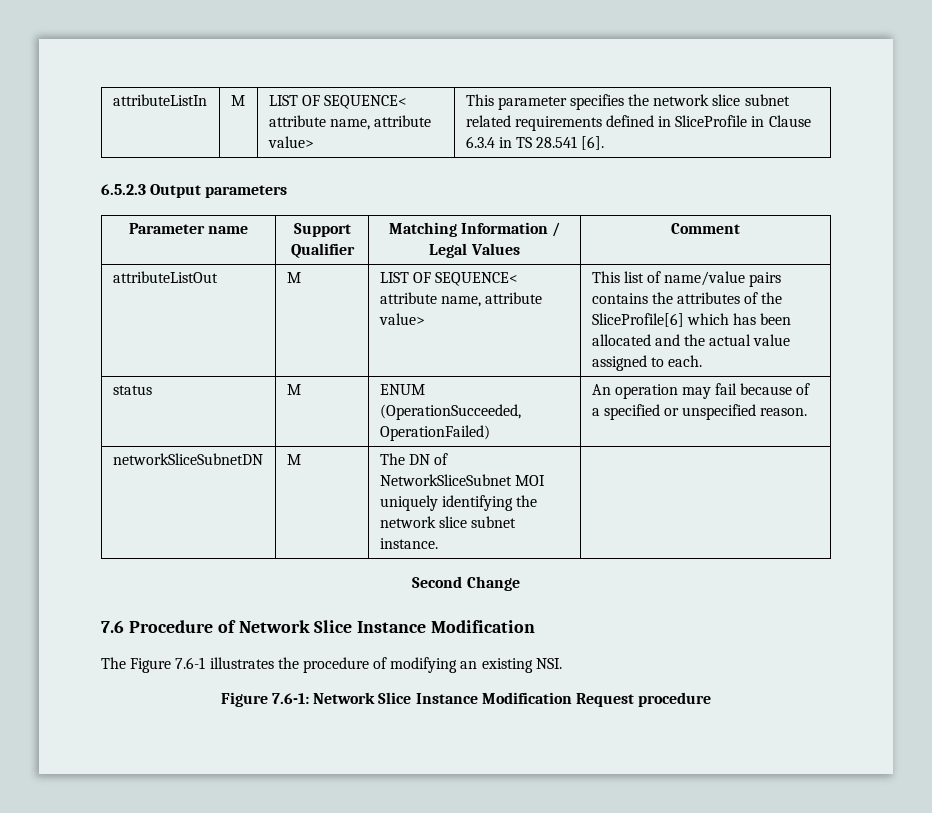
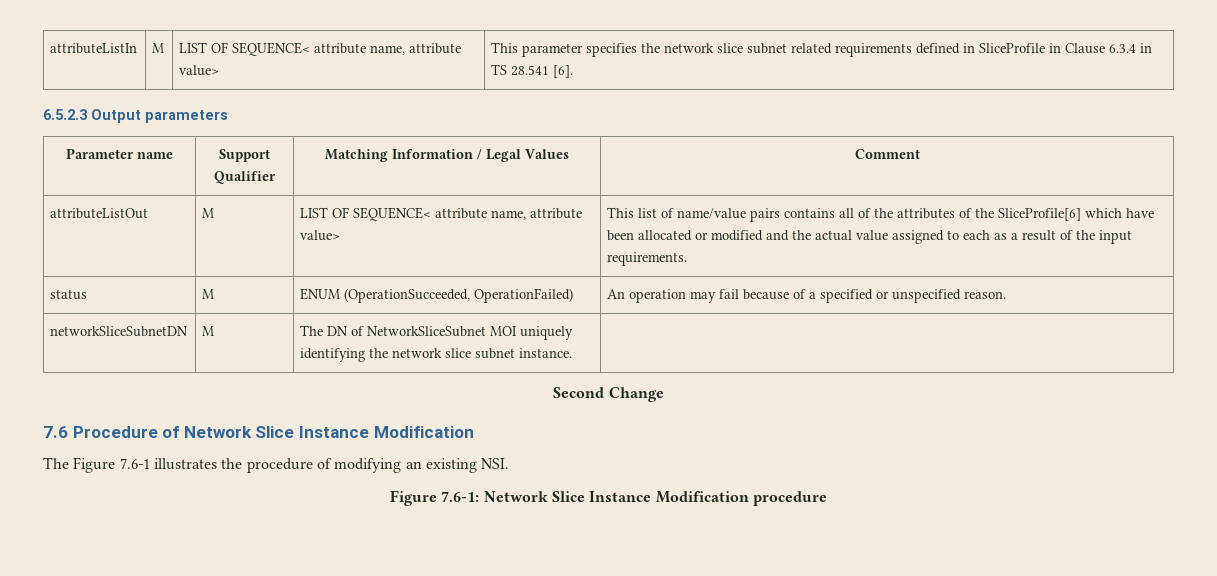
(648, 298) none -> [839,208,872,218] all of
[732,313,756,325] has -> [1126,208,1155,218] have
(651, 340) none -> [695,230,764,241] or modified
[667,355,702,367] each. -> [963,230,1133,244] [607,252,688,266] each as a result of the input requirements.
[575,693,634,707] Request -> (749, 497) none

